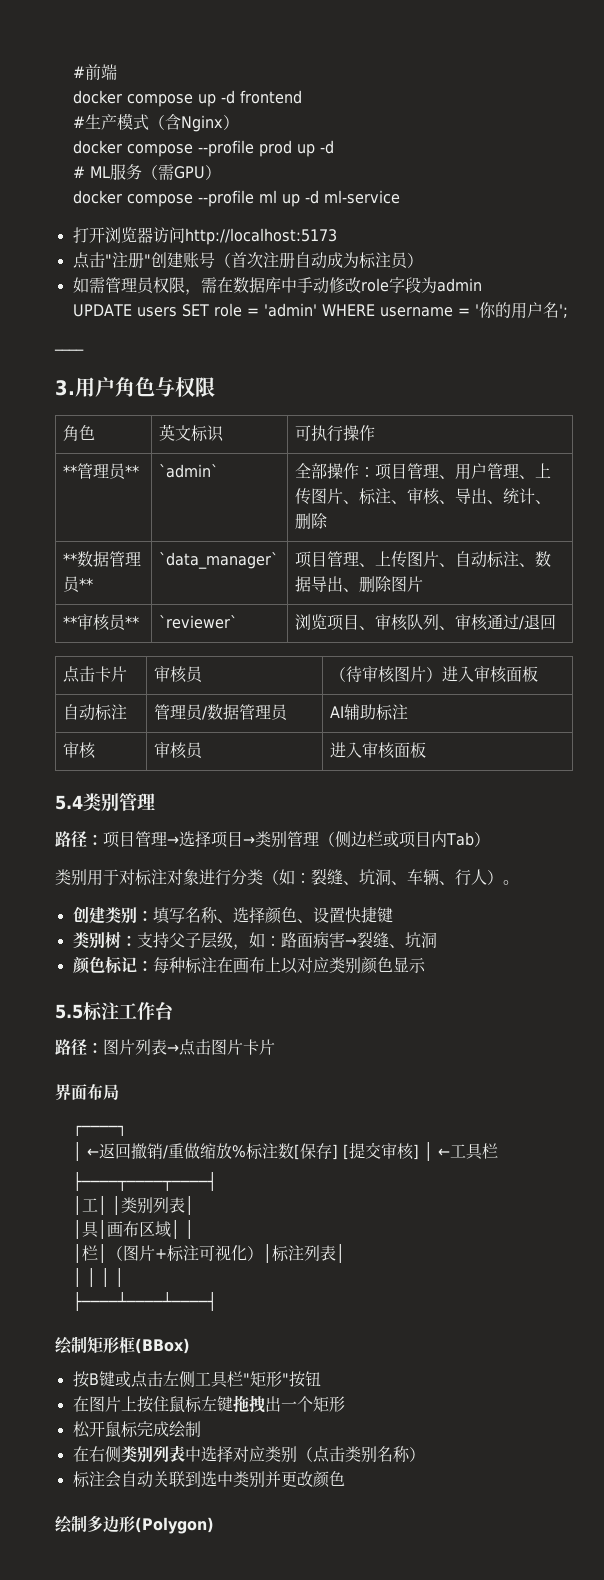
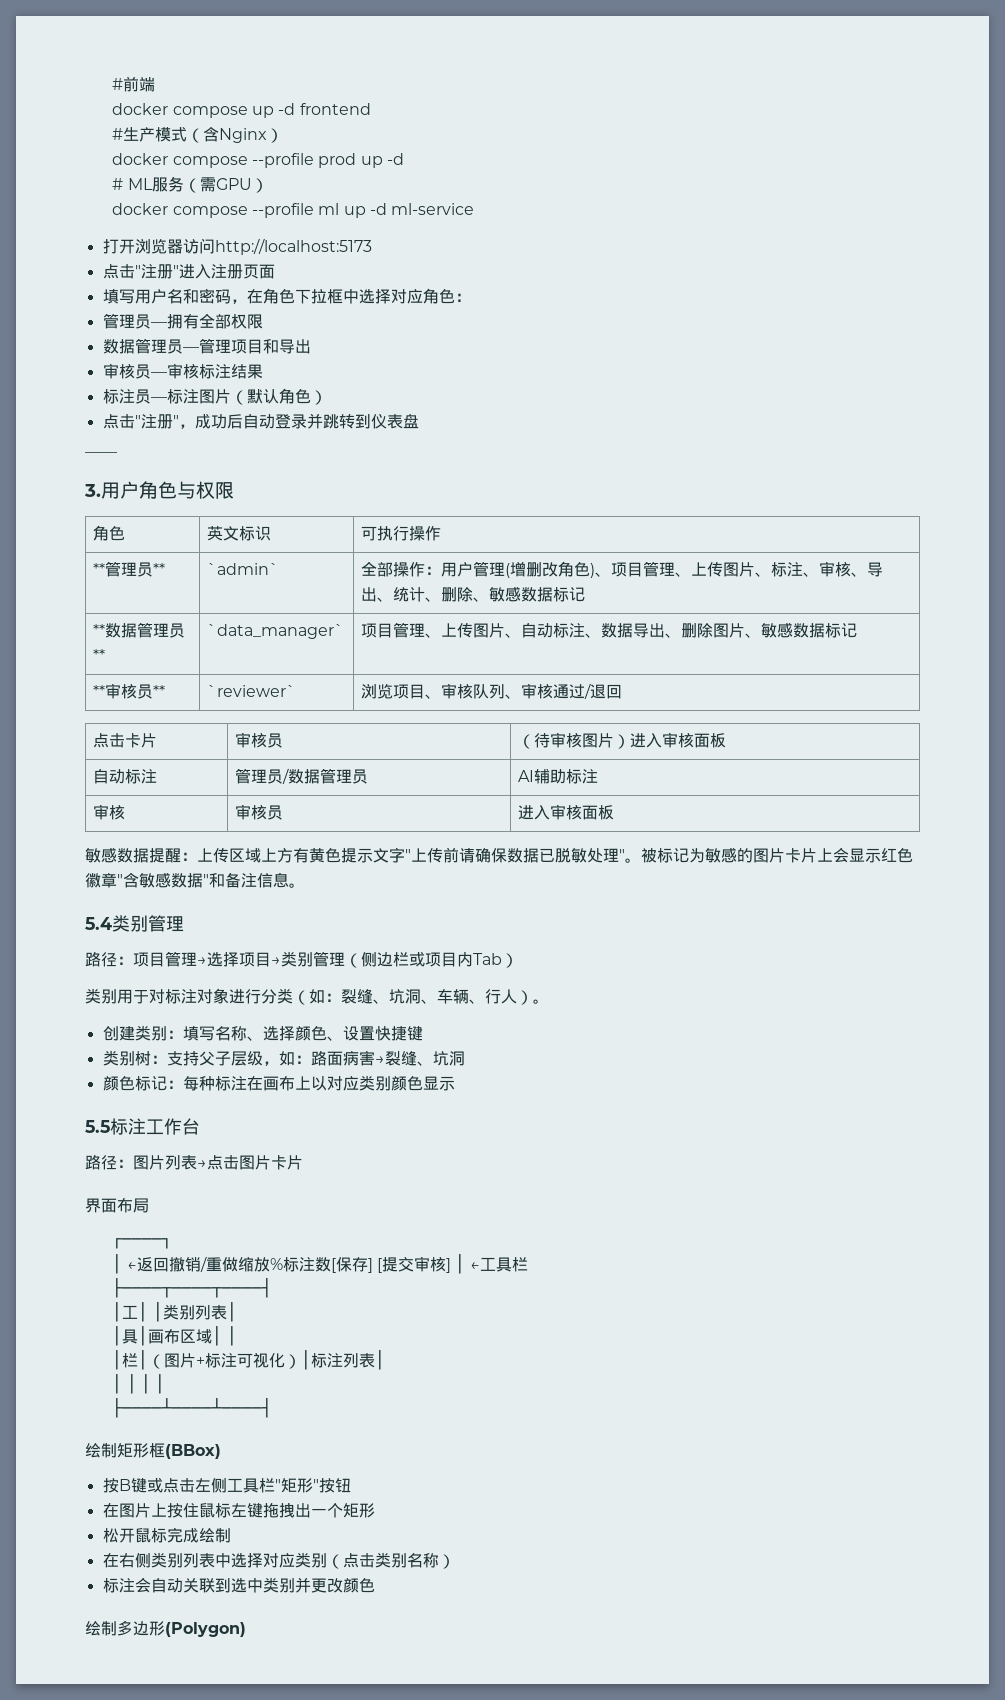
[150,252,423,269] [72,277,482,295] [72,302,568,319] 创建账号（首次注册自动成为标注员） // 如需管理员权限，需在数据库中手动修改role字段为admin // UPDATE users SET role = 'admin' WHERE username = '你的用户名'; -> [178,264,275,279] [102,288,471,304] [102,313,263,329] [102,338,311,354] [102,363,263,379] [102,388,327,405] [102,413,419,429] 进入注册页面 // 填写用户名和密码，在角色下拉框中选择对应角色： // 管理员—拥有全部权限 // 数据管理员—管理项目和导出 // 审核员—审核标注结果 // 标注员—标注图片（默认角色） // 点击"注册"，成功后自动登录并跳转到仪表盘
[375,463,488,480] 项目管理、用户 -> [441,561,644,578] 用户管理(增删改角色)、项目
(329, 521) none -> [473,586,586,602] 、敏感数据标记
(424, 584) none -> [745,622,858,638] 、敏感数据标记
(427, 750) none -> [85,847,913,863] [85,872,305,888] // 敏感数据提醒：上传区域上方有黄色提示文字"上传前请确保数据已脱敏处理"。被标记为敏感的图片卡片上会显示红色徽章"含敏感数据"和备注信息。

